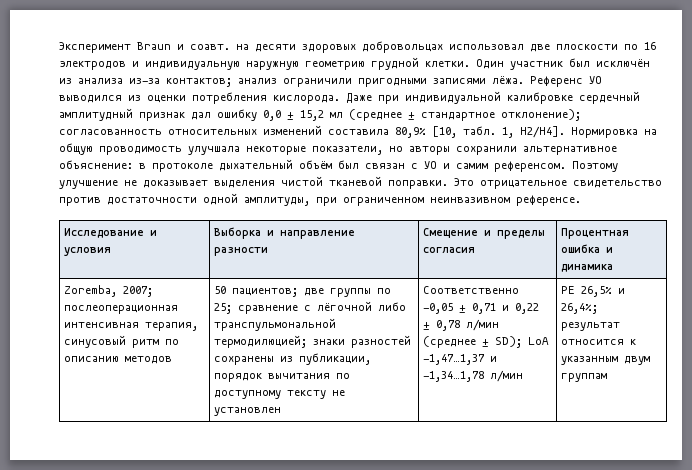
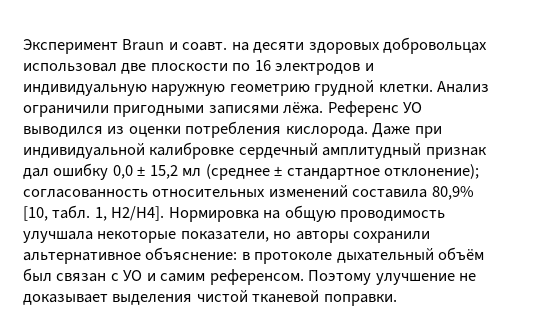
[476,58,650,70] [59,78,277,87] Один участник был исключён из анализа из-за контактов; анализ -> [437,81,490,93] Анализ
[454,178,662,189] [59,193,581,206] [64,228,158,238] [64,247,112,256] [214,227,356,239] [214,247,269,256] [423,228,546,239] [423,247,476,254] [561,228,630,239] [561,244,614,253] [561,264,614,272] [64,285,154,297] [64,305,179,314] [64,322,199,331] [64,335,180,348] [64,356,173,364] [214,286,392,297] [214,301,407,314] [214,318,337,331] [214,335,412,348] [214,353,372,365] [214,373,351,382] [214,390,346,399] [214,407,282,416] [423,286,520,294] [423,303,540,314] [423,319,500,331] [423,336,550,348] [423,354,498,365] [423,370,524,382] [561,286,626,297] [561,303,599,314] [561,322,621,331] [561,339,637,345] [561,356,651,365] [561,373,608,382] Это отрицательное свидетельство против достаточности одной амплитуды, при ограниченном неинвазивном референсе. // Исследование и условия | Выборка и направление разности | Смещение и пределы согласия | Процентная ошибка и динамика // Zoremba, 2007; послеоперационная интенсивная терапия, синусовый ритм по описанию методов | 50 пациентов; две группы по 25; сравнение с лёгочной либо транспульмональной термодилюцией; знаки разностей сохранены из публикации, порядок вычитания по доступному тексту не установлен | Соответственно −0,05 ± 0,71 и 0,22 ± 0,78 л/мин (среднее ± SD); LoA −1,47…1,37 и −1,34…1,78 л/мин | PE 26,5% и 26,4%; результат относится к указанным двум группам -> (397, 300) none

